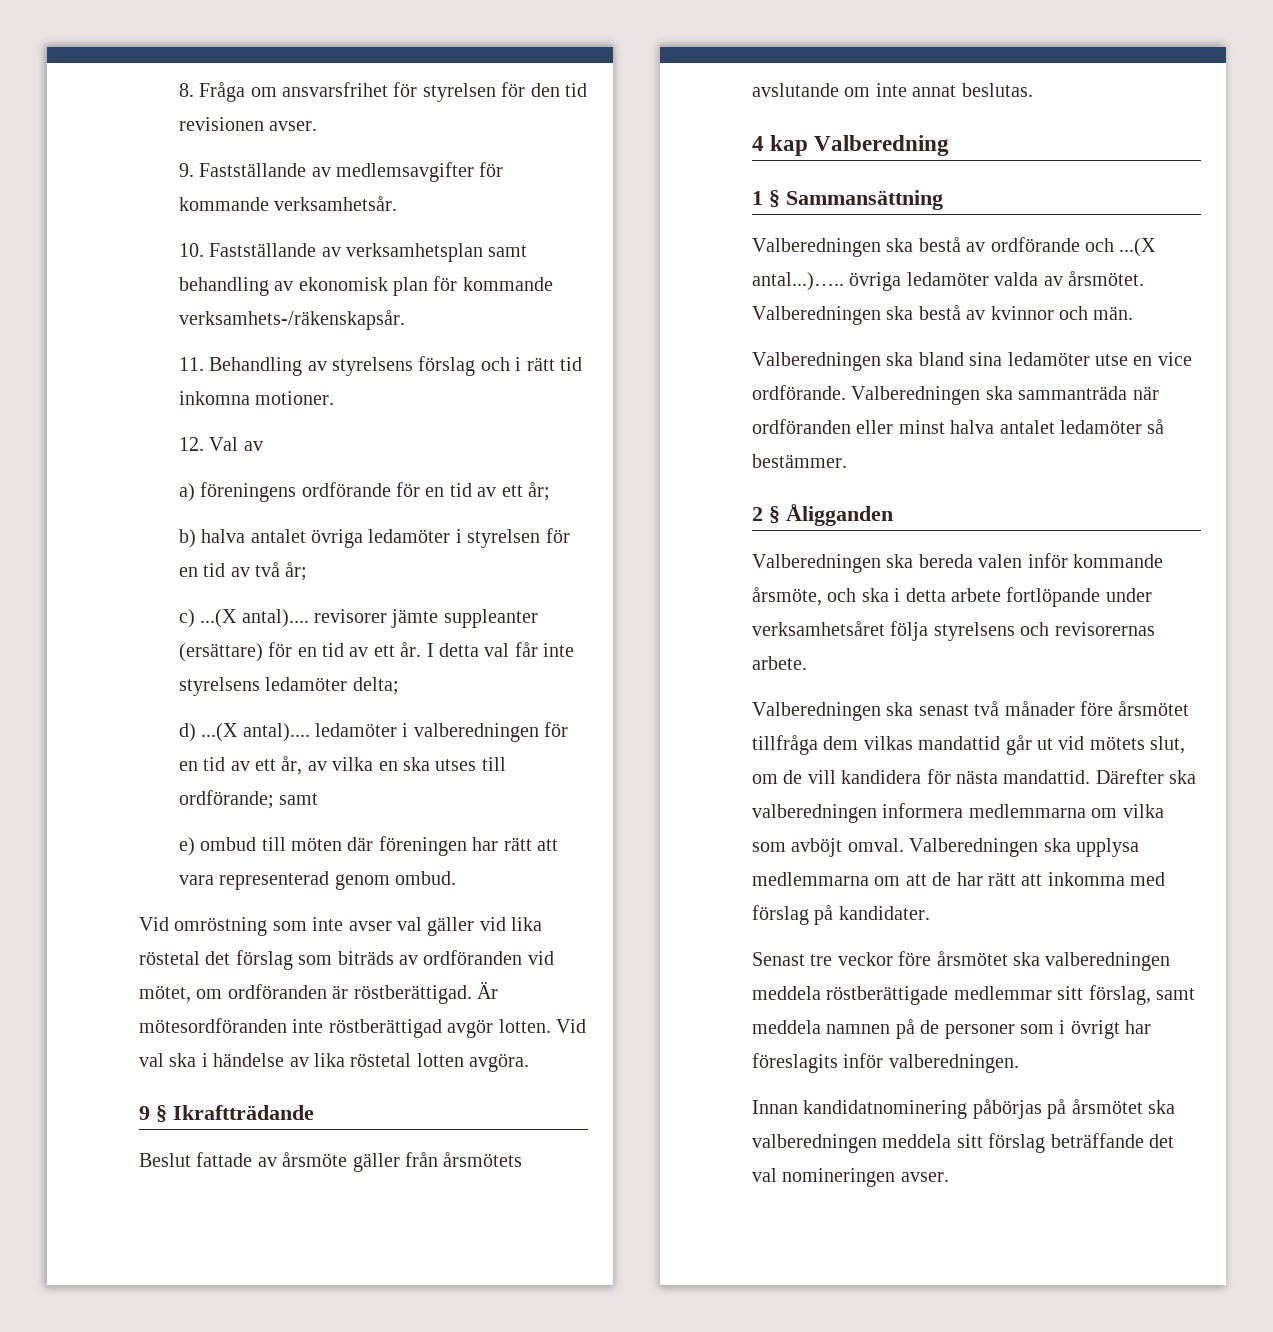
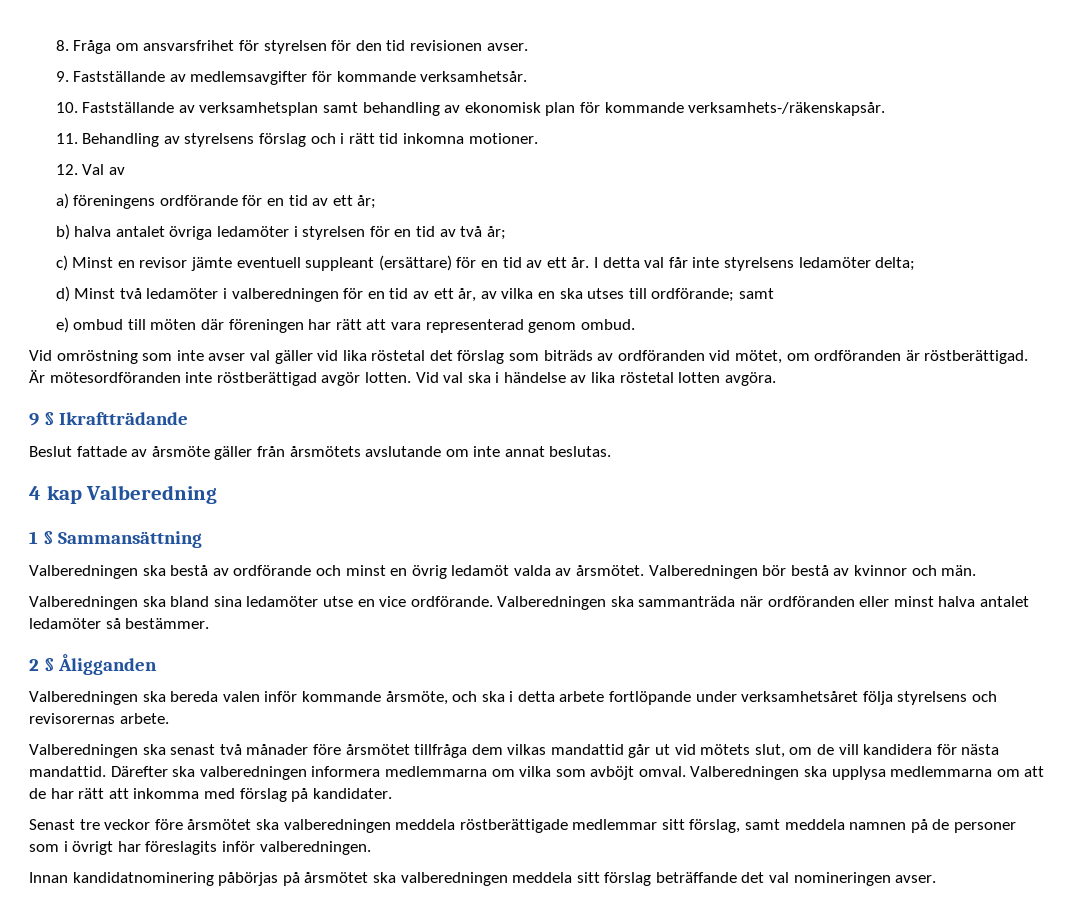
[200,609,538,628] ...(X antal).... revisorer jämte suppleanter -> [72,257,375,271] Minst en revisor jämte eventuell suppleant
[201,723,310,742] ...(X antal).... -> [74,288,142,299] Minst två
[1119,238,1157,257] [752,272,989,291] ...(X antal...)….. övriga ledamöter -> [345,565,510,579] minst en övrig ledamöt
[886,306,914,320] ska -> [762,565,787,576] bör

